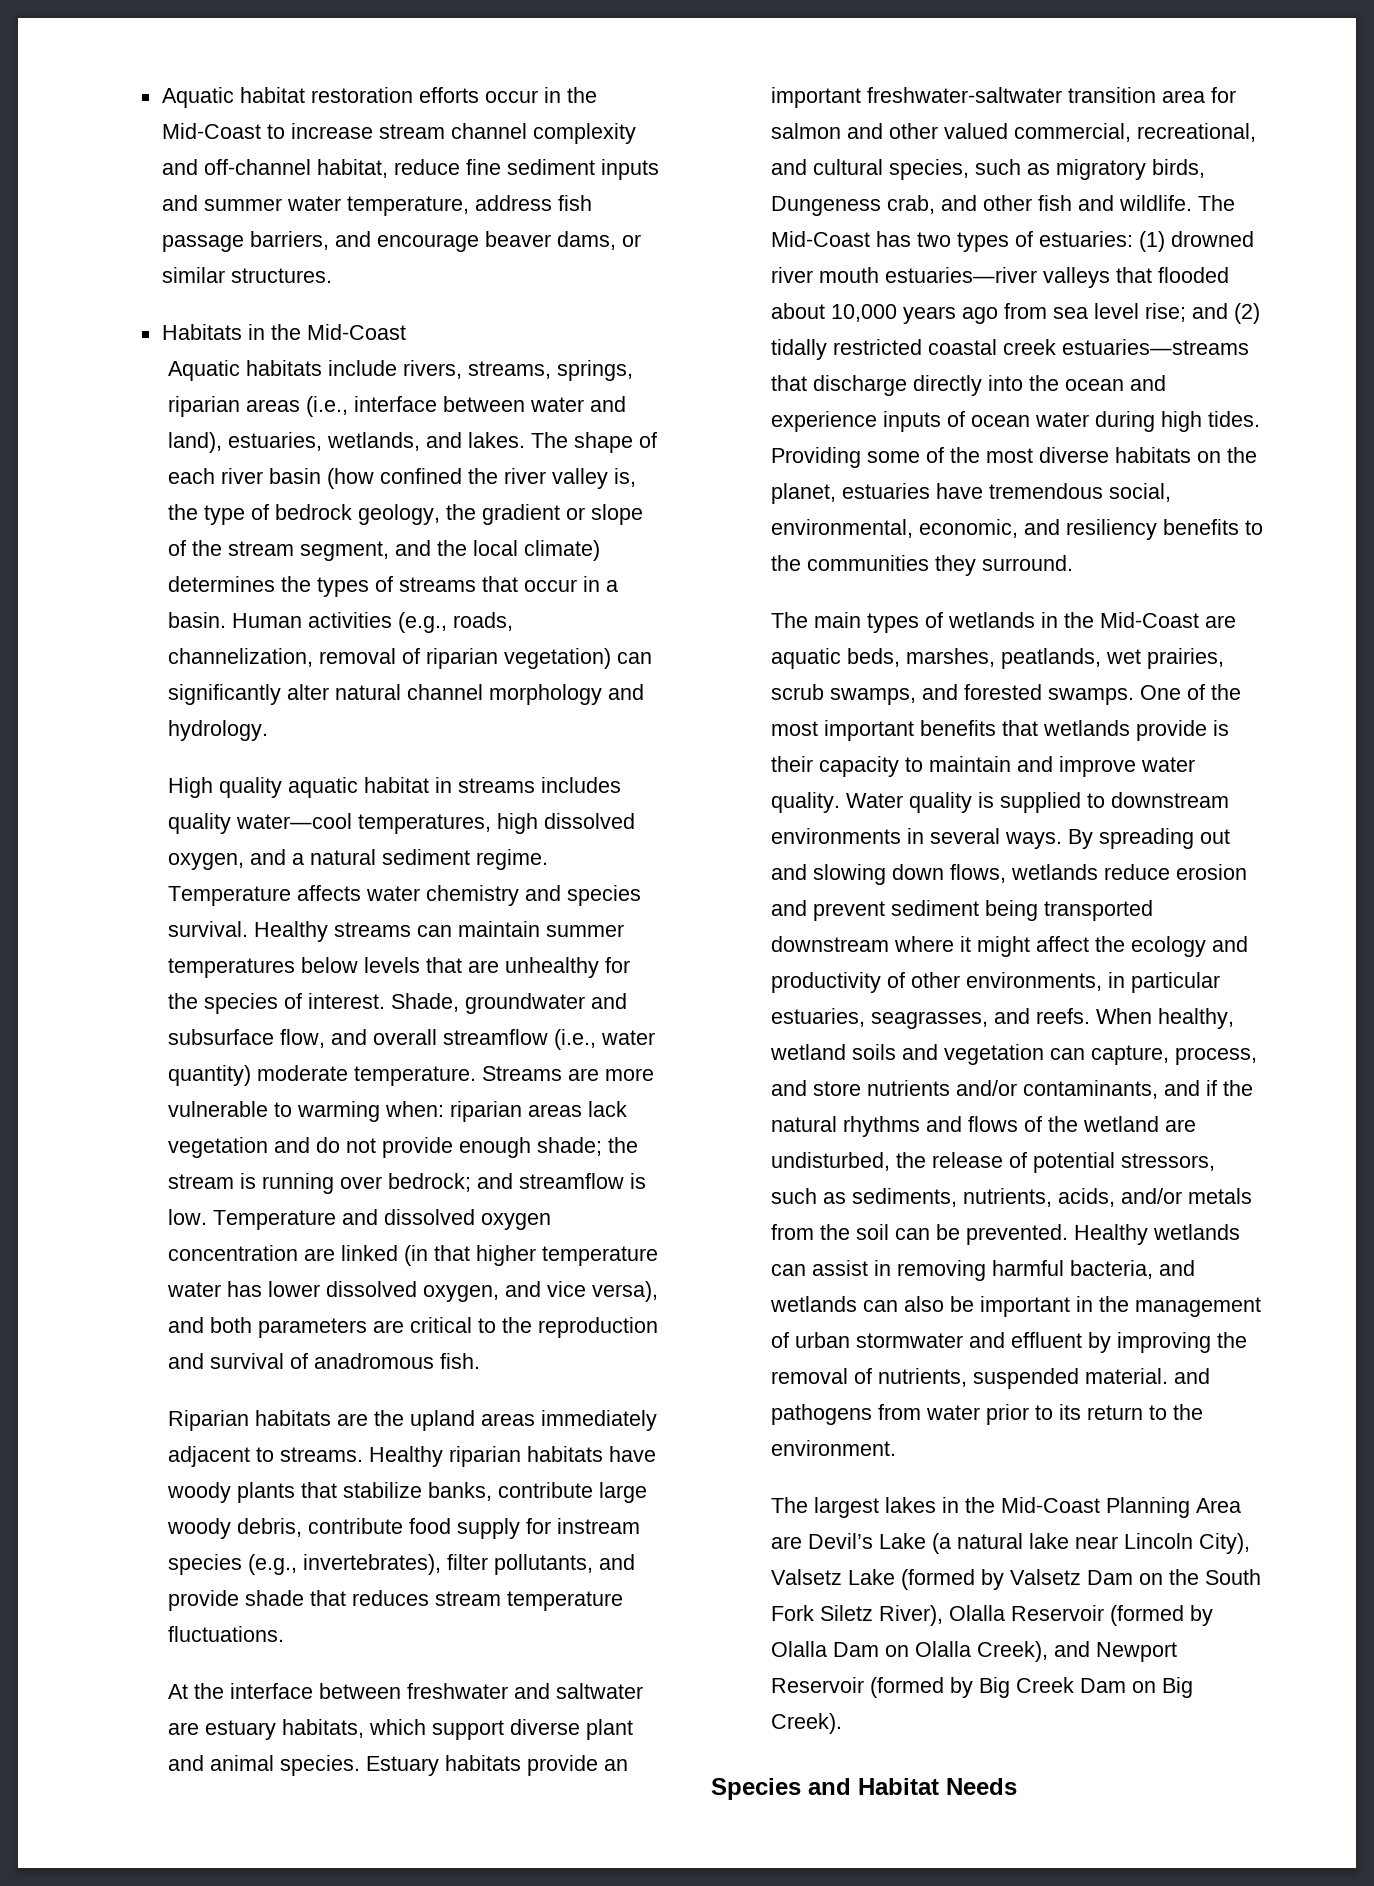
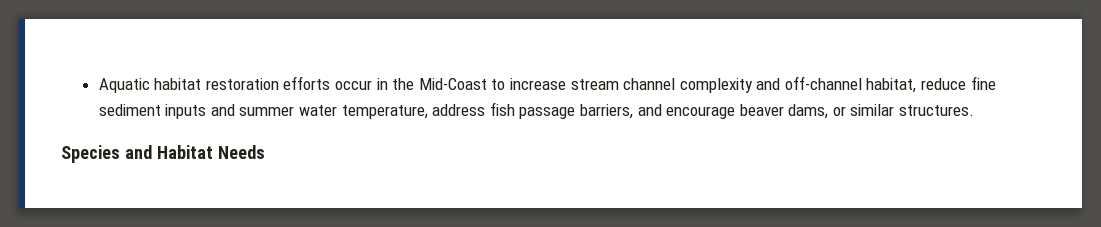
[161,324,406,340] [168,360,634,381] [168,396,627,417] [168,432,658,453] [168,468,637,489] [168,504,644,525] [168,540,601,561] [168,576,619,597] [168,612,514,633] [168,648,653,669] [168,684,645,705] [168,720,269,741] [168,777,622,798] [168,813,636,834] [168,849,549,870] [168,885,642,906] [168,921,625,942] [168,957,631,978] [168,993,628,1014] [168,1029,656,1050] [168,1065,655,1086] [168,1101,628,1122] [168,1137,639,1158] [168,1173,647,1194] [168,1209,552,1230] [168,1245,659,1266] [167,1281,659,1302] [168,1317,659,1338] [168,1353,481,1369] [168,1410,658,1431] [168,1446,657,1467] [167,1482,648,1503] [167,1518,641,1539] [168,1554,636,1575] [168,1590,624,1611] [168,1626,285,1642] [168,1683,644,1699] [168,1719,634,1740] [168,1755,629,1776] [771,87,1237,108] [771,123,1257,142] [771,159,1206,180] [771,195,1236,216] [771,231,1255,252] [771,267,1230,288] [771,303,1261,324] [771,339,1250,360] [771,375,1167,396] [771,411,1261,432] [771,447,1258,468] [771,483,1172,504] [771,519,1264,540] [771,555,1074,576] [771,612,1237,633] [771,648,1225,669] [771,684,1242,705] [771,720,1230,741] [771,756,1196,777] [771,792,1230,813] [771,828,1231,849] [771,864,1248,885] [771,900,1154,921] [771,936,1249,957] [771,972,1221,993] [771,1008,1235,1029] [770,1044,1258,1065] [771,1080,1254,1099] [771,1116,1197,1137] [771,1152,1216,1173] [771,1188,1253,1207] [771,1224,1241,1245] [771,1260,1196,1281] [770,1296,1262,1317] [771,1332,1248,1353] [771,1368,1211,1389] [771,1404,1204,1425] [771,1440,897,1456] [771,1497,1242,1518] [771,1533,1251,1554] [771,1569,1262,1590] [771,1605,1214,1626] [771,1641,1178,1662] [771,1677,1194,1698] [771,1713,843,1734] // Habitats in the Mid-Coast // Aquatic habitats include rivers, streams, springs, riparian areas (i.e., interface between water and land), estuaries, wetlands, and lakes. The shape of each river basin (how confined the river valley is, the type of bedrock geology, the gradient or slope of the stream segment, and the local climate) determines the types of streams that occur in a basin. Human activities (e.g., roads, channelization, removal of riparian vegetation) can significantly alter natural channel morphology and hydrology. // High quality aquatic habitat in streams includes quality water—cool temperatures, high dissolved oxygen, and a natural sediment regime. Temperature affects water chemistry and species survival. Healthy streams can maintain summer temperatures below levels that are unhealthy for the species of interest. Shade, groundwater and subsurface flow, and overall streamflow (i.e., water quantity) moderate temperature. Streams are more vulnerable to warming when: riparian areas lack vegetation and do not provide enough shade; the stream is running over bedrock; and streamflow is low. Temperature and dissolved oxygen concentration are linked (in that higher temperature water has lower dissolved oxygen, and vice versa), and both parameters are critical to the reproduction and survival of anadromous fish. // Riparian habitats are the upland areas immediately adjacent to streams. Healthy riparian habitats have woody plants that stabilize banks, contribute large woody debris, contribute food supply for instream species (e.g., invertebrates), filter pollutants, and provide shade that reduces stream temperature fluctuations. // At the interface between freshwater and saltwater are estuary habitats, which support diverse plant and animal species. Estuary habitats provide an important freshwater-saltwater transition area for salmon and other valued commercial, recreational, and cultural species, such as migratory birds, Dungeness crab, and other fish and wildlife. The Mid-Coast has two types of estuaries: (1) drowned river mouth estuaries—river valleys that flooded about 10,000 years ago from sea level rise; and (2) tidally restricted coastal creek estuaries—streams that discharge directly into the ocean and experience inputs of ocean water during high tides. Providing some of the most diverse habitats on the planet, estuaries have tremendous social, environmental, economic, and resiliency benefits to the communities they surround. // The main types of wetlands in the Mid-Coast are aquatic beds, marshes, peatlands, wet prairies, scrub swamps, and forested swamps. One of the most important benefits that wetlands provide is their capacity to maintain and improve water quality. Water quality is supplied to downstream environments in several ways. By spreading out and slowing down flows, wetlands reduce erosion and prevent sediment being transported downstream where it might affect the ecology and productivity of other environments, in particular estuaries, seagrasses, and reefs. When healthy, wetland soils and vegetation can capture, process, and store nutrients and/or contaminants, and if the natural rhythms and flows of the wetland are undisturbed, the release of potential stressors, such as sediments, nutrients, acids, and/or metals from the soil can be prevented. Healthy wetlands can assist in removing harmful bacteria, and wetlands can also be important in the management of urban stormwater and effluent by improving the removal of nutrients, suspended material. and pathogens from water prior to its return to the environment. // The largest lakes in the Mid-Coast Planning Area are Devil’s Lake (a natural lake near Lincoln City), Valsetz Lake (formed by Valsetz Dam on the South Fork Siletz River), Olalla Reservoir (formed by Olalla Dam on Olalla Creek), and Newport Reservoir (formed by Big Creek Dam on Big Creek). -> (975, 110) none

